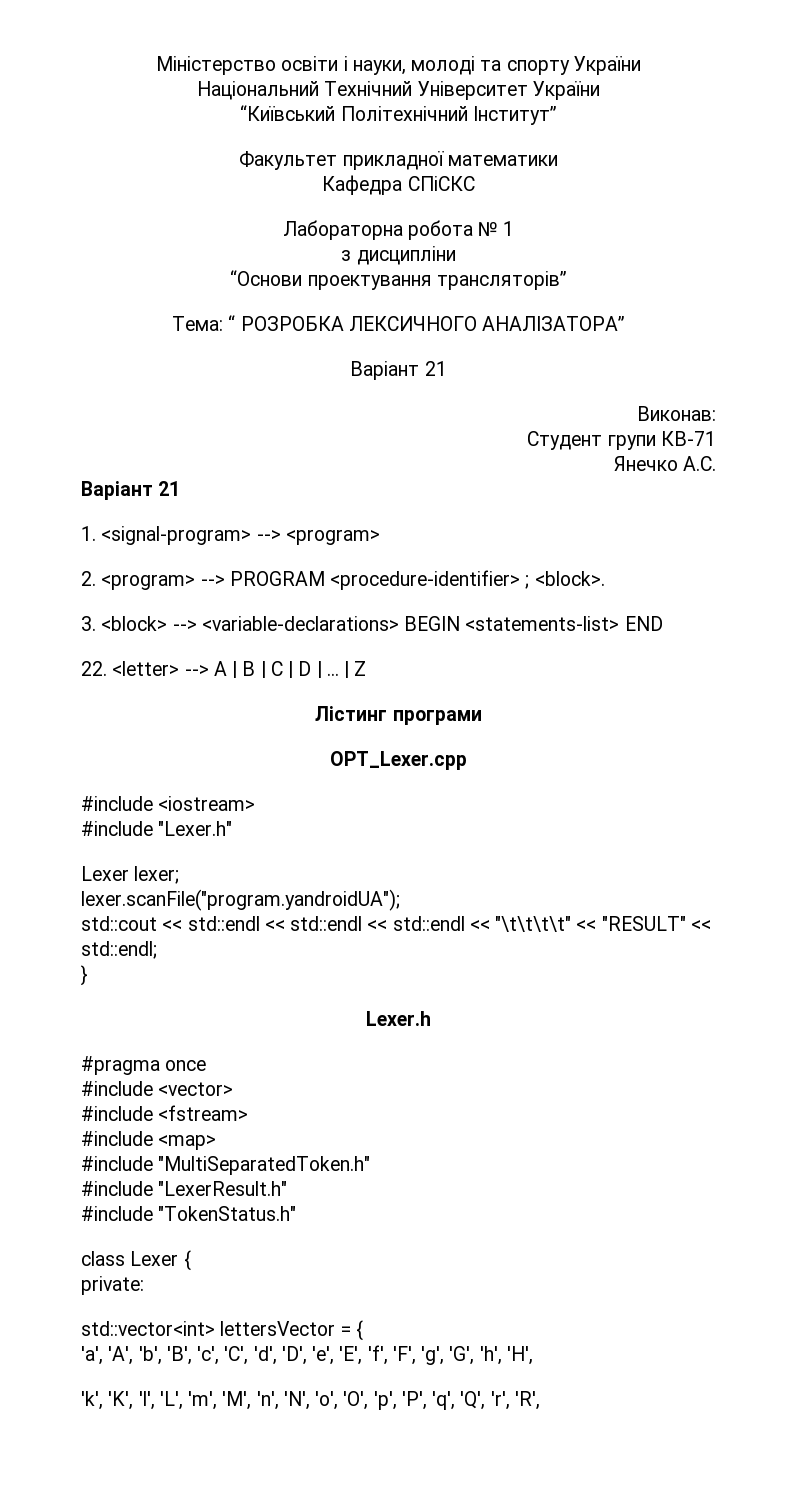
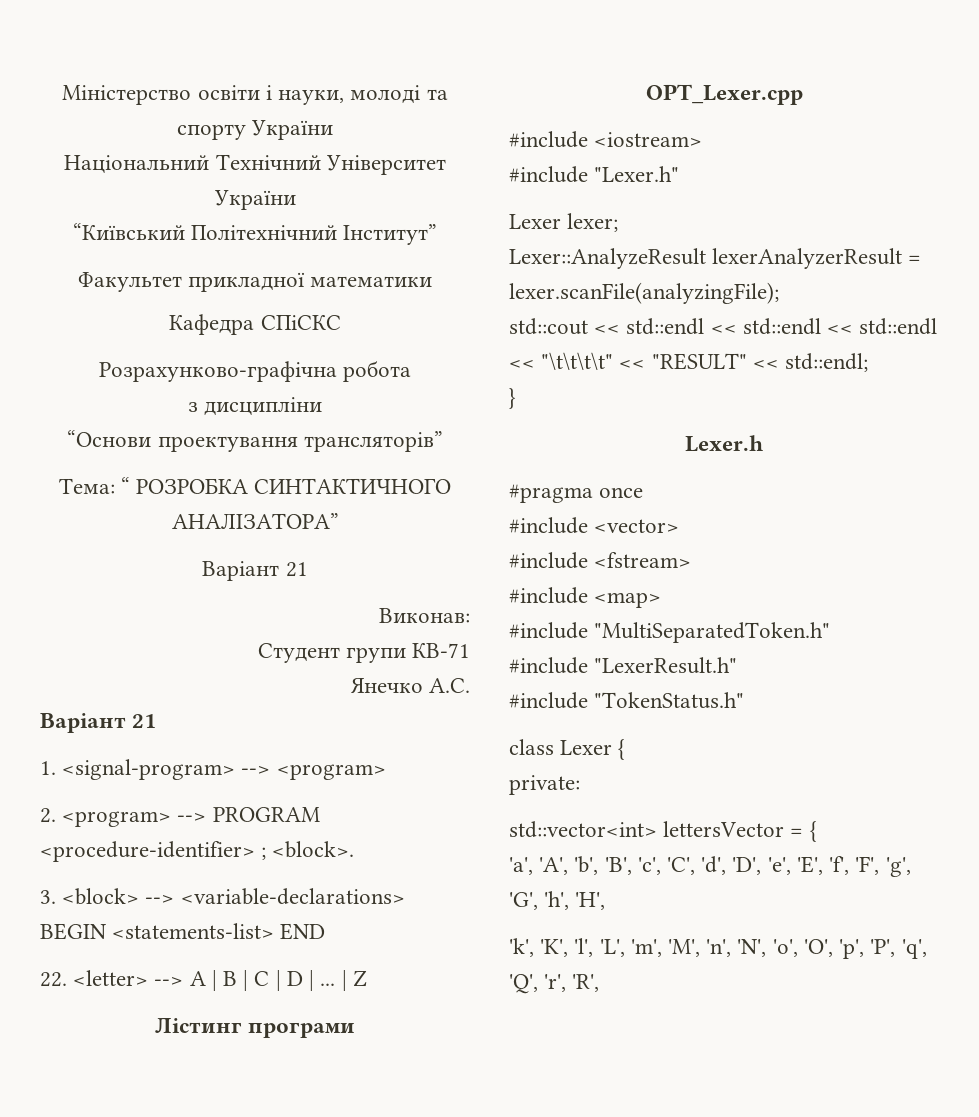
[282,220,403,240] Лабораторна -> [98,361,337,382] Розрахунково-графічна
[478,221,515,236] № 1 -> (412, 371) none
[348,316,477,331] ЛЕКСИЧНОГО -> [254,478,452,494] СИНТАКТИЧНОГО
[81,889,400,911] lexer.scanFile("program.yandroidUA"); -> [509,248,922,269] [509,282,779,304] Lexer::AnalyzeResult lexerAnalyzerResult = lexer.scanFile(analyzingFile);

